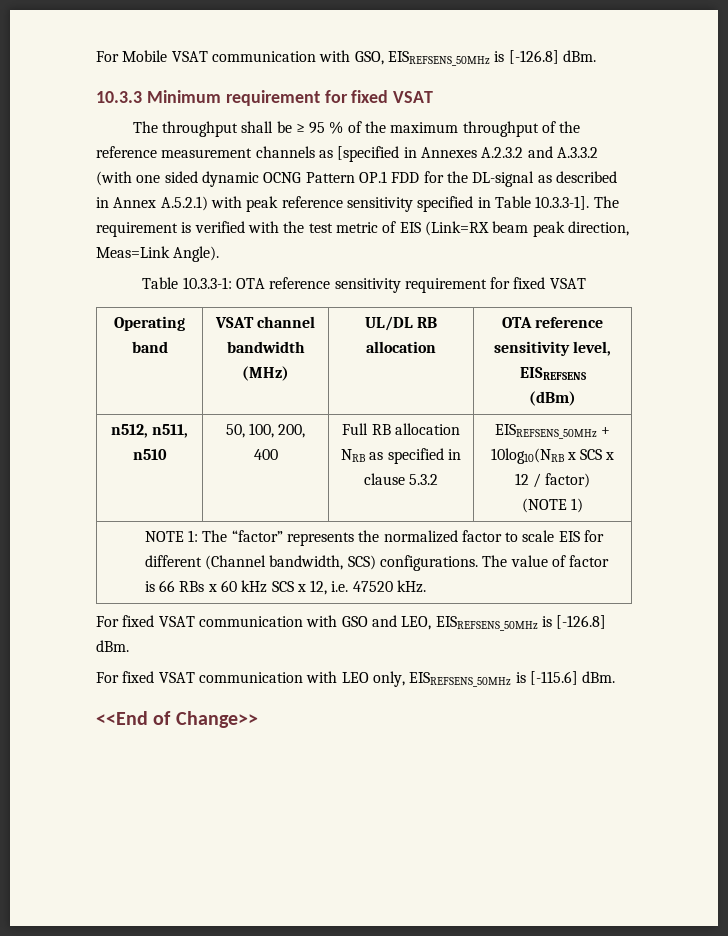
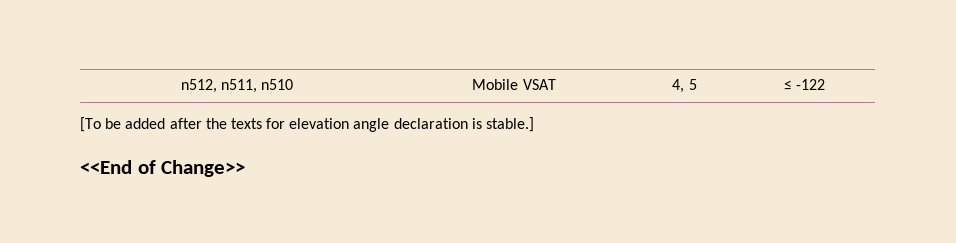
[96,50,596,66] [96,90,434,106] [132,121,581,137] [96,146,598,162] [96,171,617,187] [96,196,619,212] [96,221,629,237] [96,246,220,262] [142,277,586,293] [114,316,185,331] [131,341,168,353] [214,316,316,328] [226,341,305,353] [242,366,289,381] [364,316,438,331] [365,341,436,353] [501,317,604,328] [493,341,612,356] [519,367,587,380] [529,391,576,406] [110,424,189,438] [132,449,167,460] [225,423,306,438] [253,449,278,460] [342,423,460,435] [341,448,461,464] [363,473,439,485] [494,424,611,439] [490,448,615,464] [514,473,591,488] [521,498,584,513] [144,530,605,546] [144,555,610,571] [144,580,427,595] [96,615,607,631] [96,640,129,652] [96,671,616,687] For Mobile VSAT communication with GSO, EISREFSENS_50MHz is [-126.8] dBm. // 10.3.3 Minimum requirement for fixed VSAT // The throughput shall be ≥ 95 % of the maximum throughput of the reference measurement channels as [specified in Annexes A.2.3.2 and A.3.3.2 (with one sided dynamic OCNG Pattern OP.1 FDD for the DL-signal as described in Annex A.5.2.1) with peak reference sensitivity specified in Table 10.3.3-1]. The requirement is verified with the test metric of EIS (Link=RX beam peak direction, Meas=Link Angle). // Table 10.3.3-1: OTA reference sensitivity requirement for fixed VSAT // Operating band | VSAT channel bandwidth (MHz) | UL/DL RB allocation | OTA reference sensitivity level, EISREFSENS // (dBm) // n512, n511, n510 | 50, 100, 200, 400 | Full RB allocation NRB as specified in clause 5.3.2 | EISREFSENS_50MHz + 10log10(NRB x SCS x 12 / factor) // (NOTE 1) // NOTE 1: The “factor” represents the normalized factor to scale EIS for different (Channel bandwidth, SCS) configurations. The value of factor is 66 RBs x 60 kHz SCS x 12, i.e. 47520 kHz. // For fixed VSAT communication with GSO and LEO, EISREFSENS_50MHz is [-126.8] dBm. // For fixed VSAT communication with LEO only, EISREFSENS_50MHz is [-115.6] dBm. -> [180,79,294,93] [472,79,556,90] [672,79,697,93] [783,79,826,90] [80,117,535,132] n512, n511, n510 | Mobile VSAT | 4, 5 | ≤ -122 // [To be added after the texts for elevation angle declaration is stable.]

